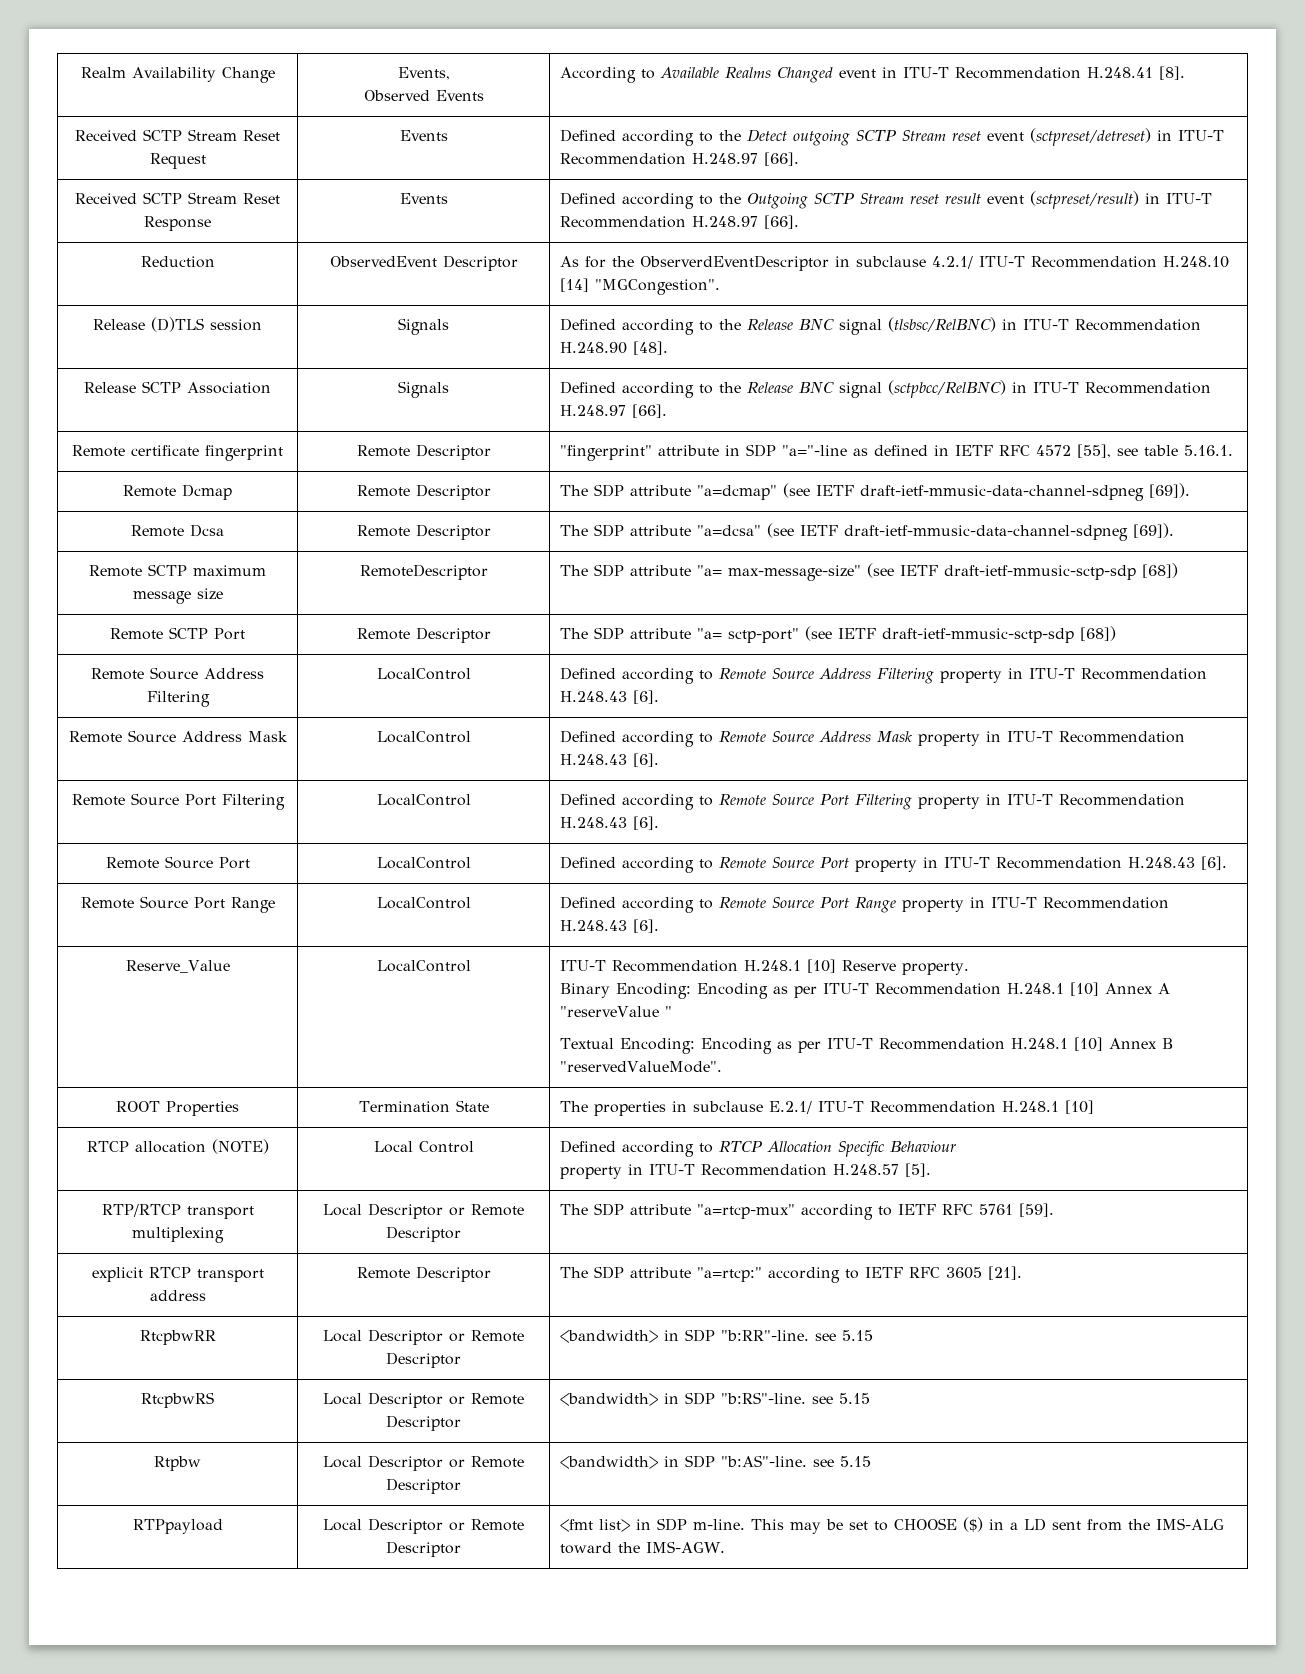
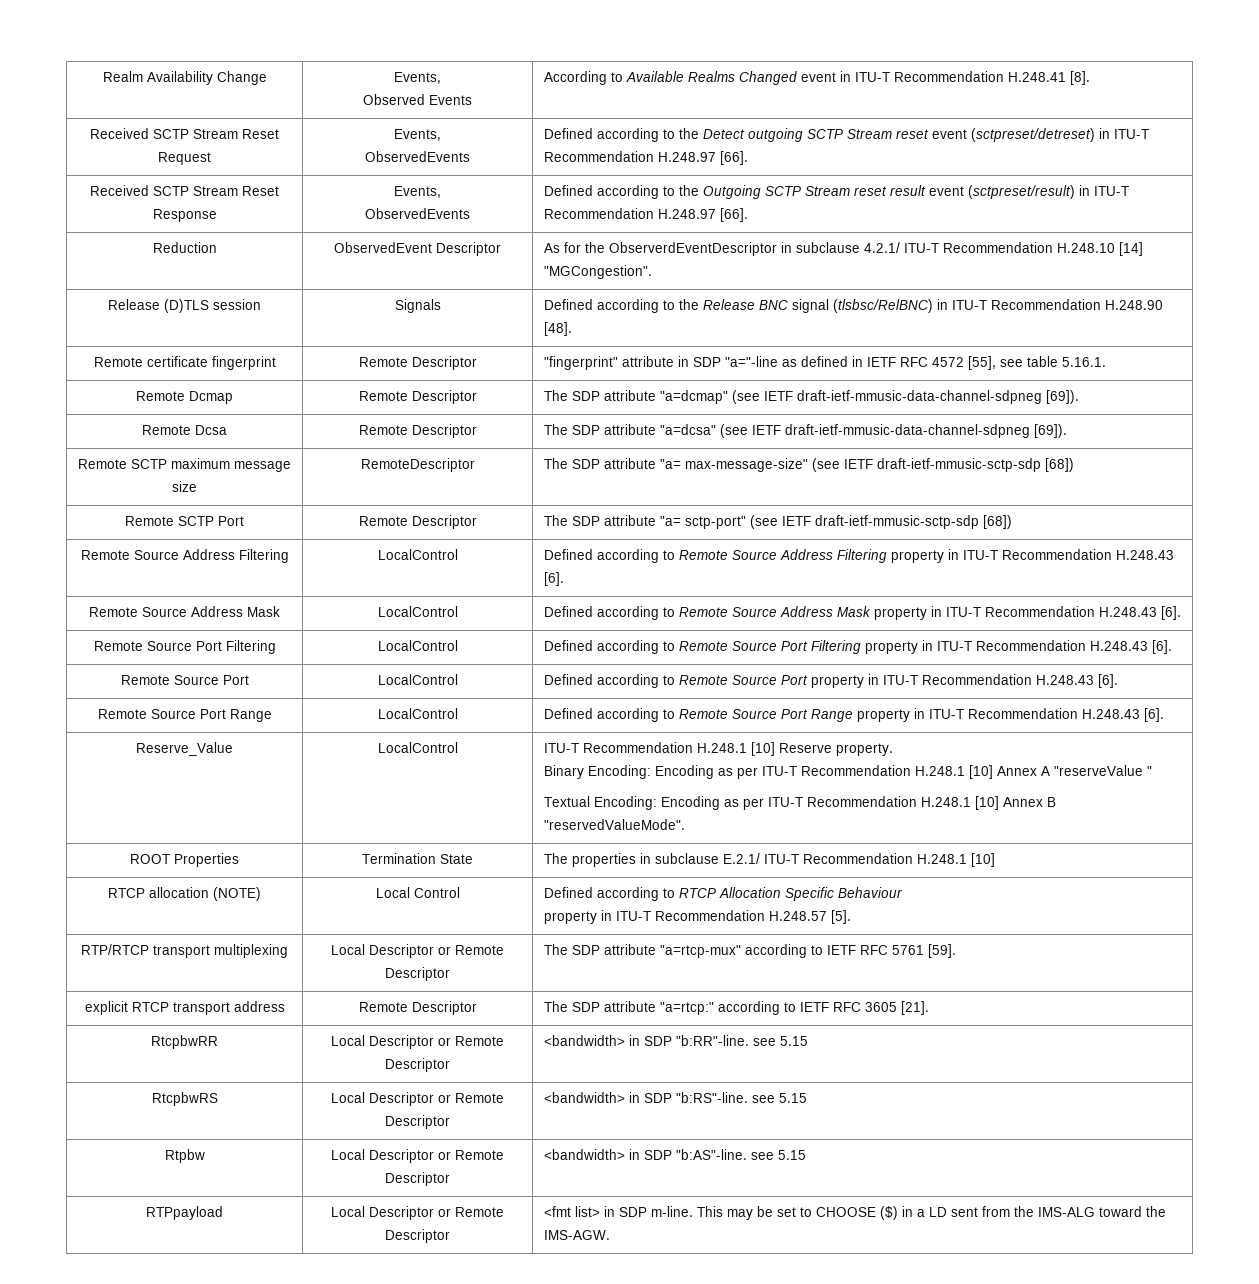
[399,130,448,141] Events -> [394,129,441,141] [365,151,470,162] Events, // ObservedEvents
[399,193,448,204] Events -> [394,186,441,198] [365,208,470,219] Events, // ObservedEvents
[84,381,271,394] [398,381,449,398] [559,380,1211,398] [559,404,667,418] // Release SCTP Association | Signals | Defined according to the Release BNC signal (sctpbcc/RelBNC) in ITU-T Recommendation H.248.97 [66]. -> (572, 329) none

